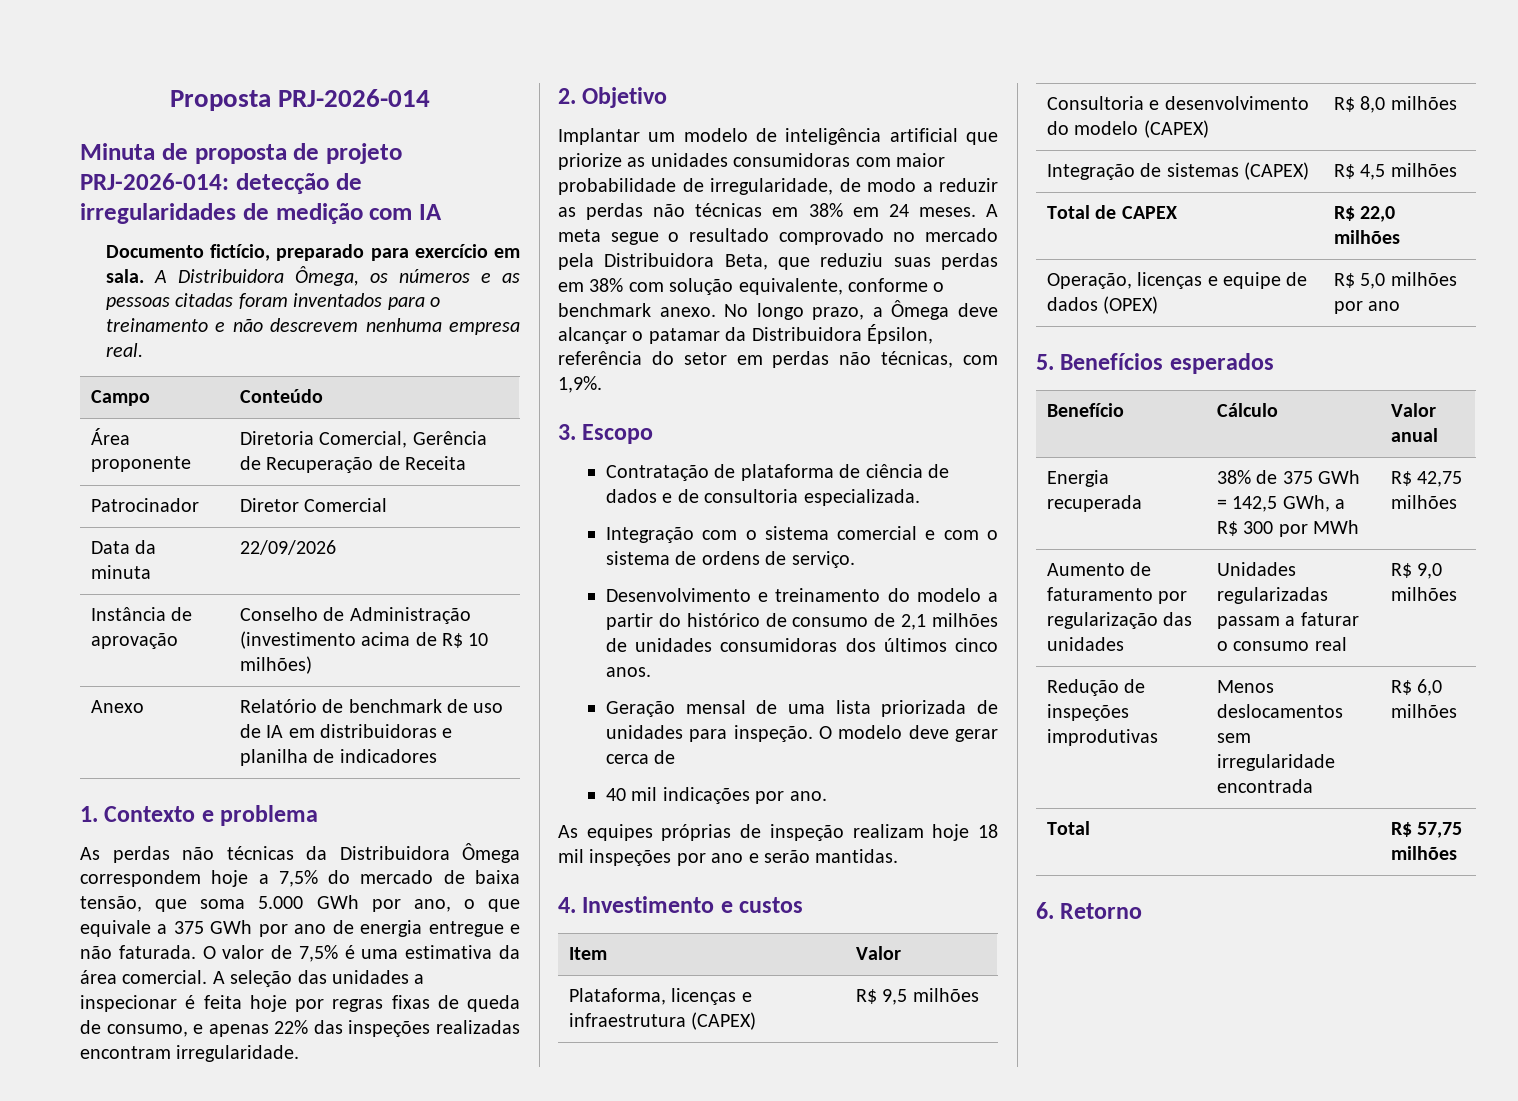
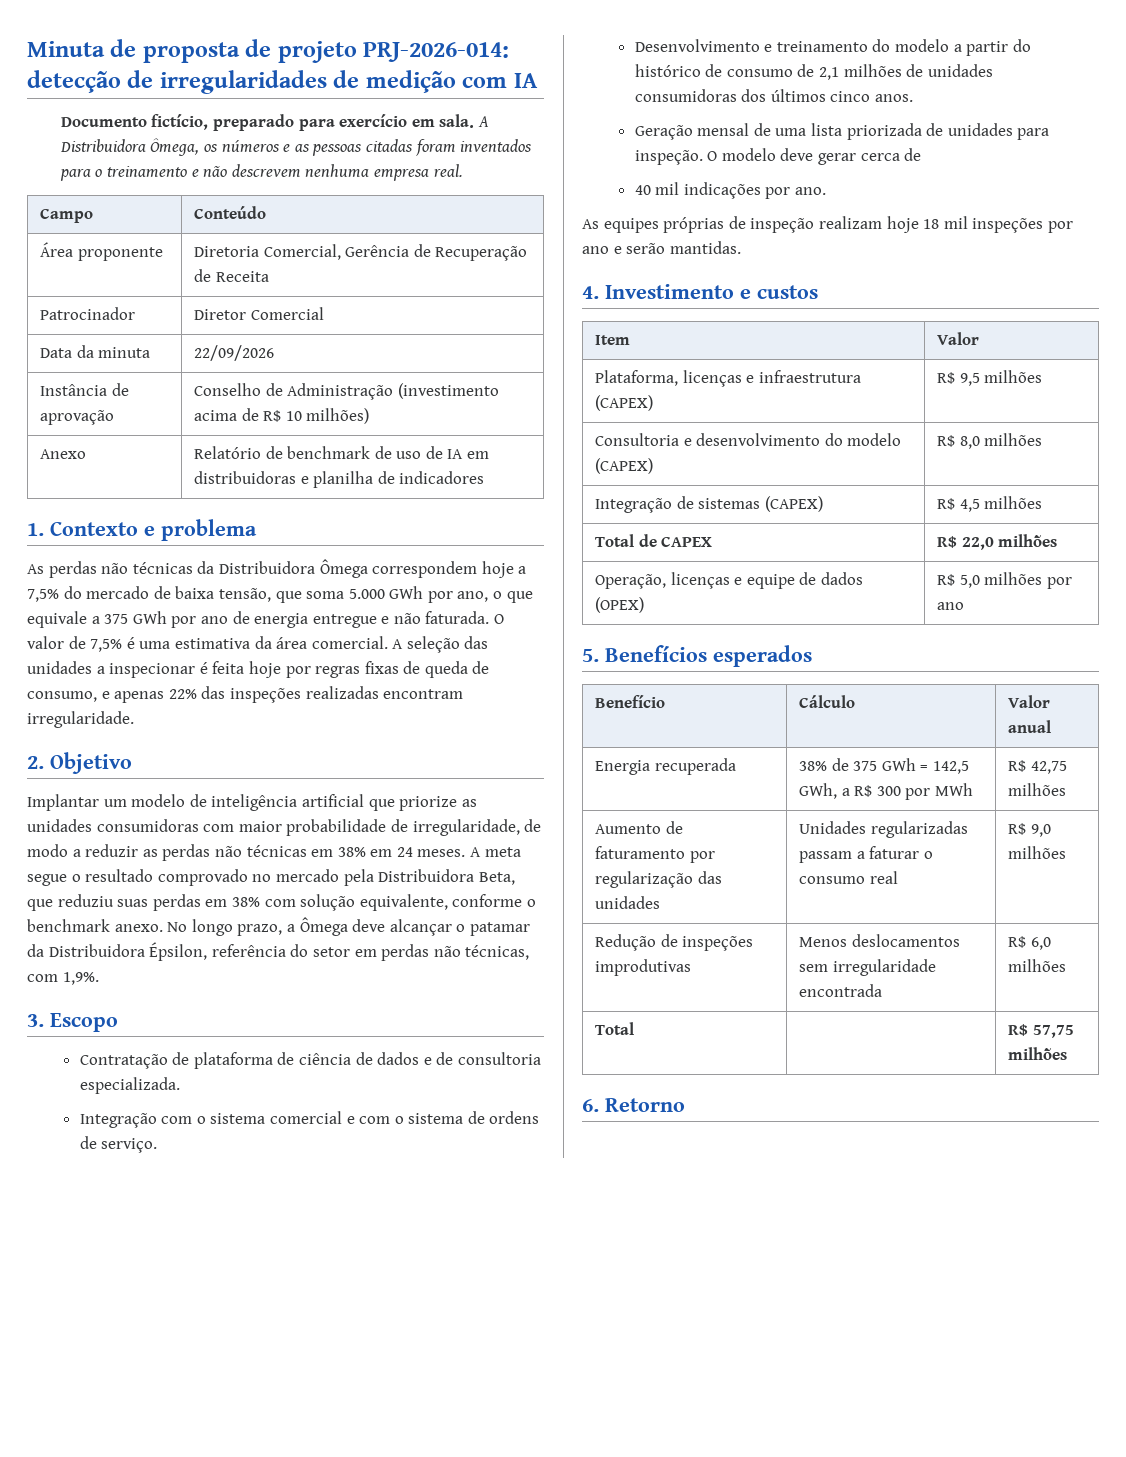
[169,89,431,111] Proposta PRJ-2026-014 // -> (27, 49) none

